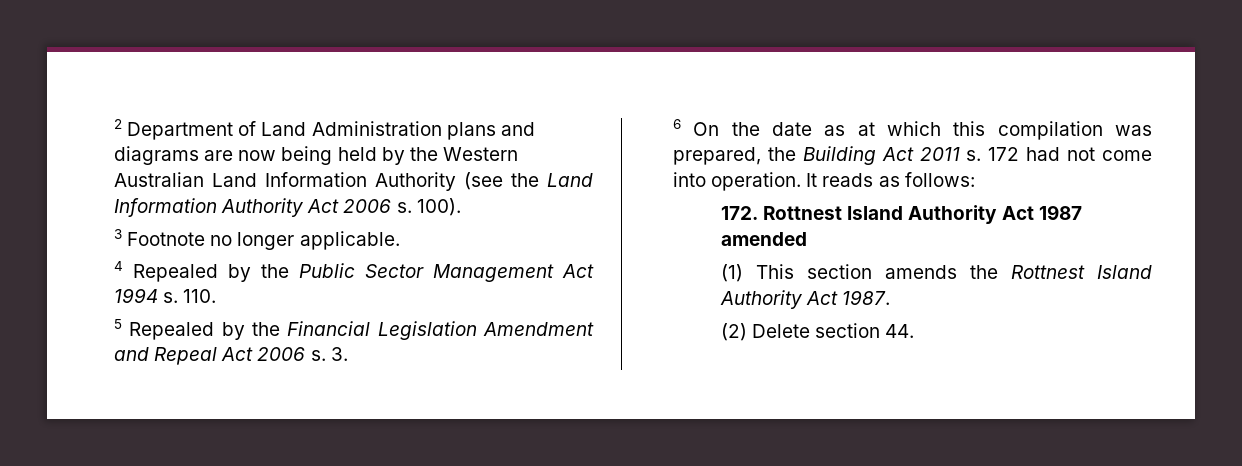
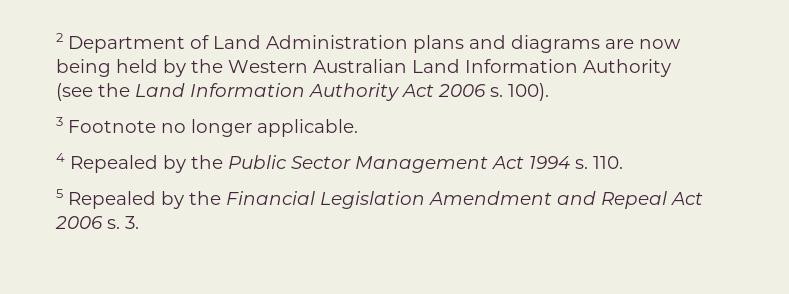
[673,119,1152,140] [673,146,1152,165] [673,172,975,191] [721,205,1082,224] [721,232,808,246] [721,264,1152,282] [720,290,891,309] [721,323,915,341] // 6 On the date as at which this compilation was prepared, the Building Act 2011 s. 172 had not come into operation. It reads as follows: // 172. Rottnest Island Authority Act 1987 amended // (1) This section amends the Rottnest Island Authority Act 1987. // (2) Delete section 44. -> (139, 222) none

